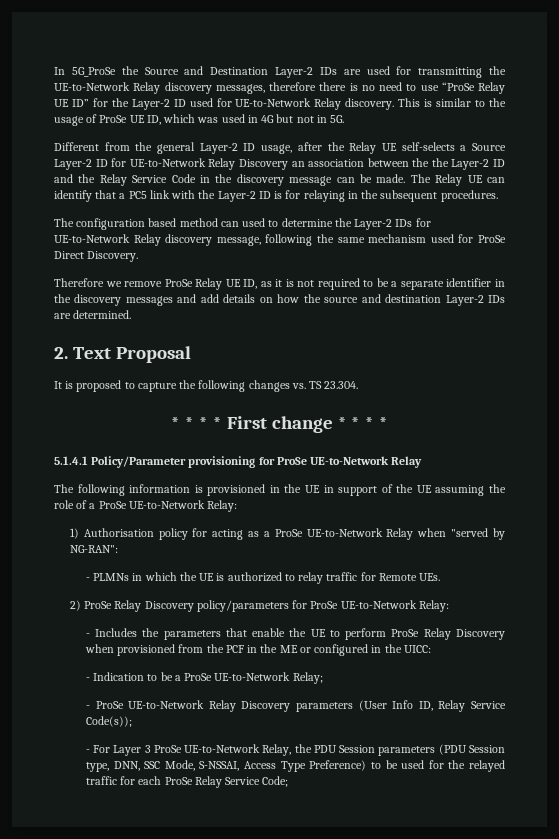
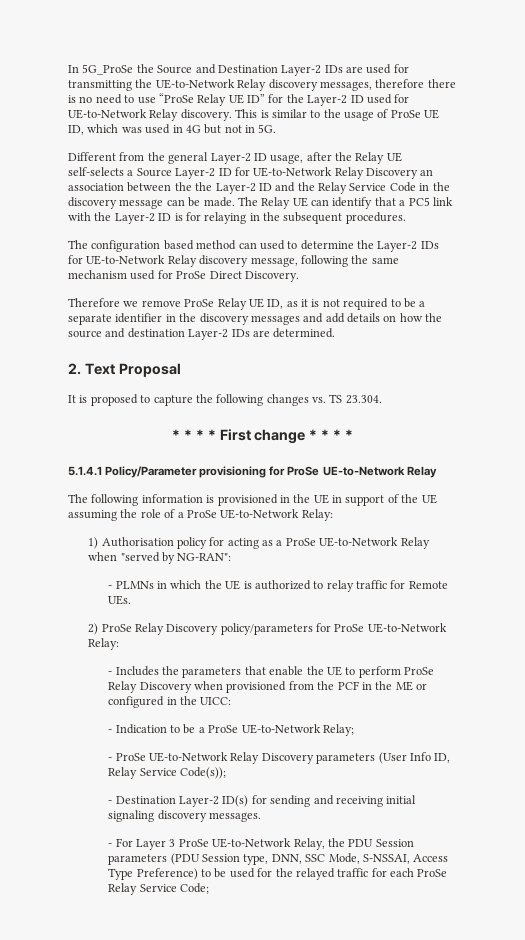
(132, 721) none -> [108,795,417,807] [108,810,262,822] // - Destination Layer-2 ID(s) for sending and receiving initial signaling discovery messages.

